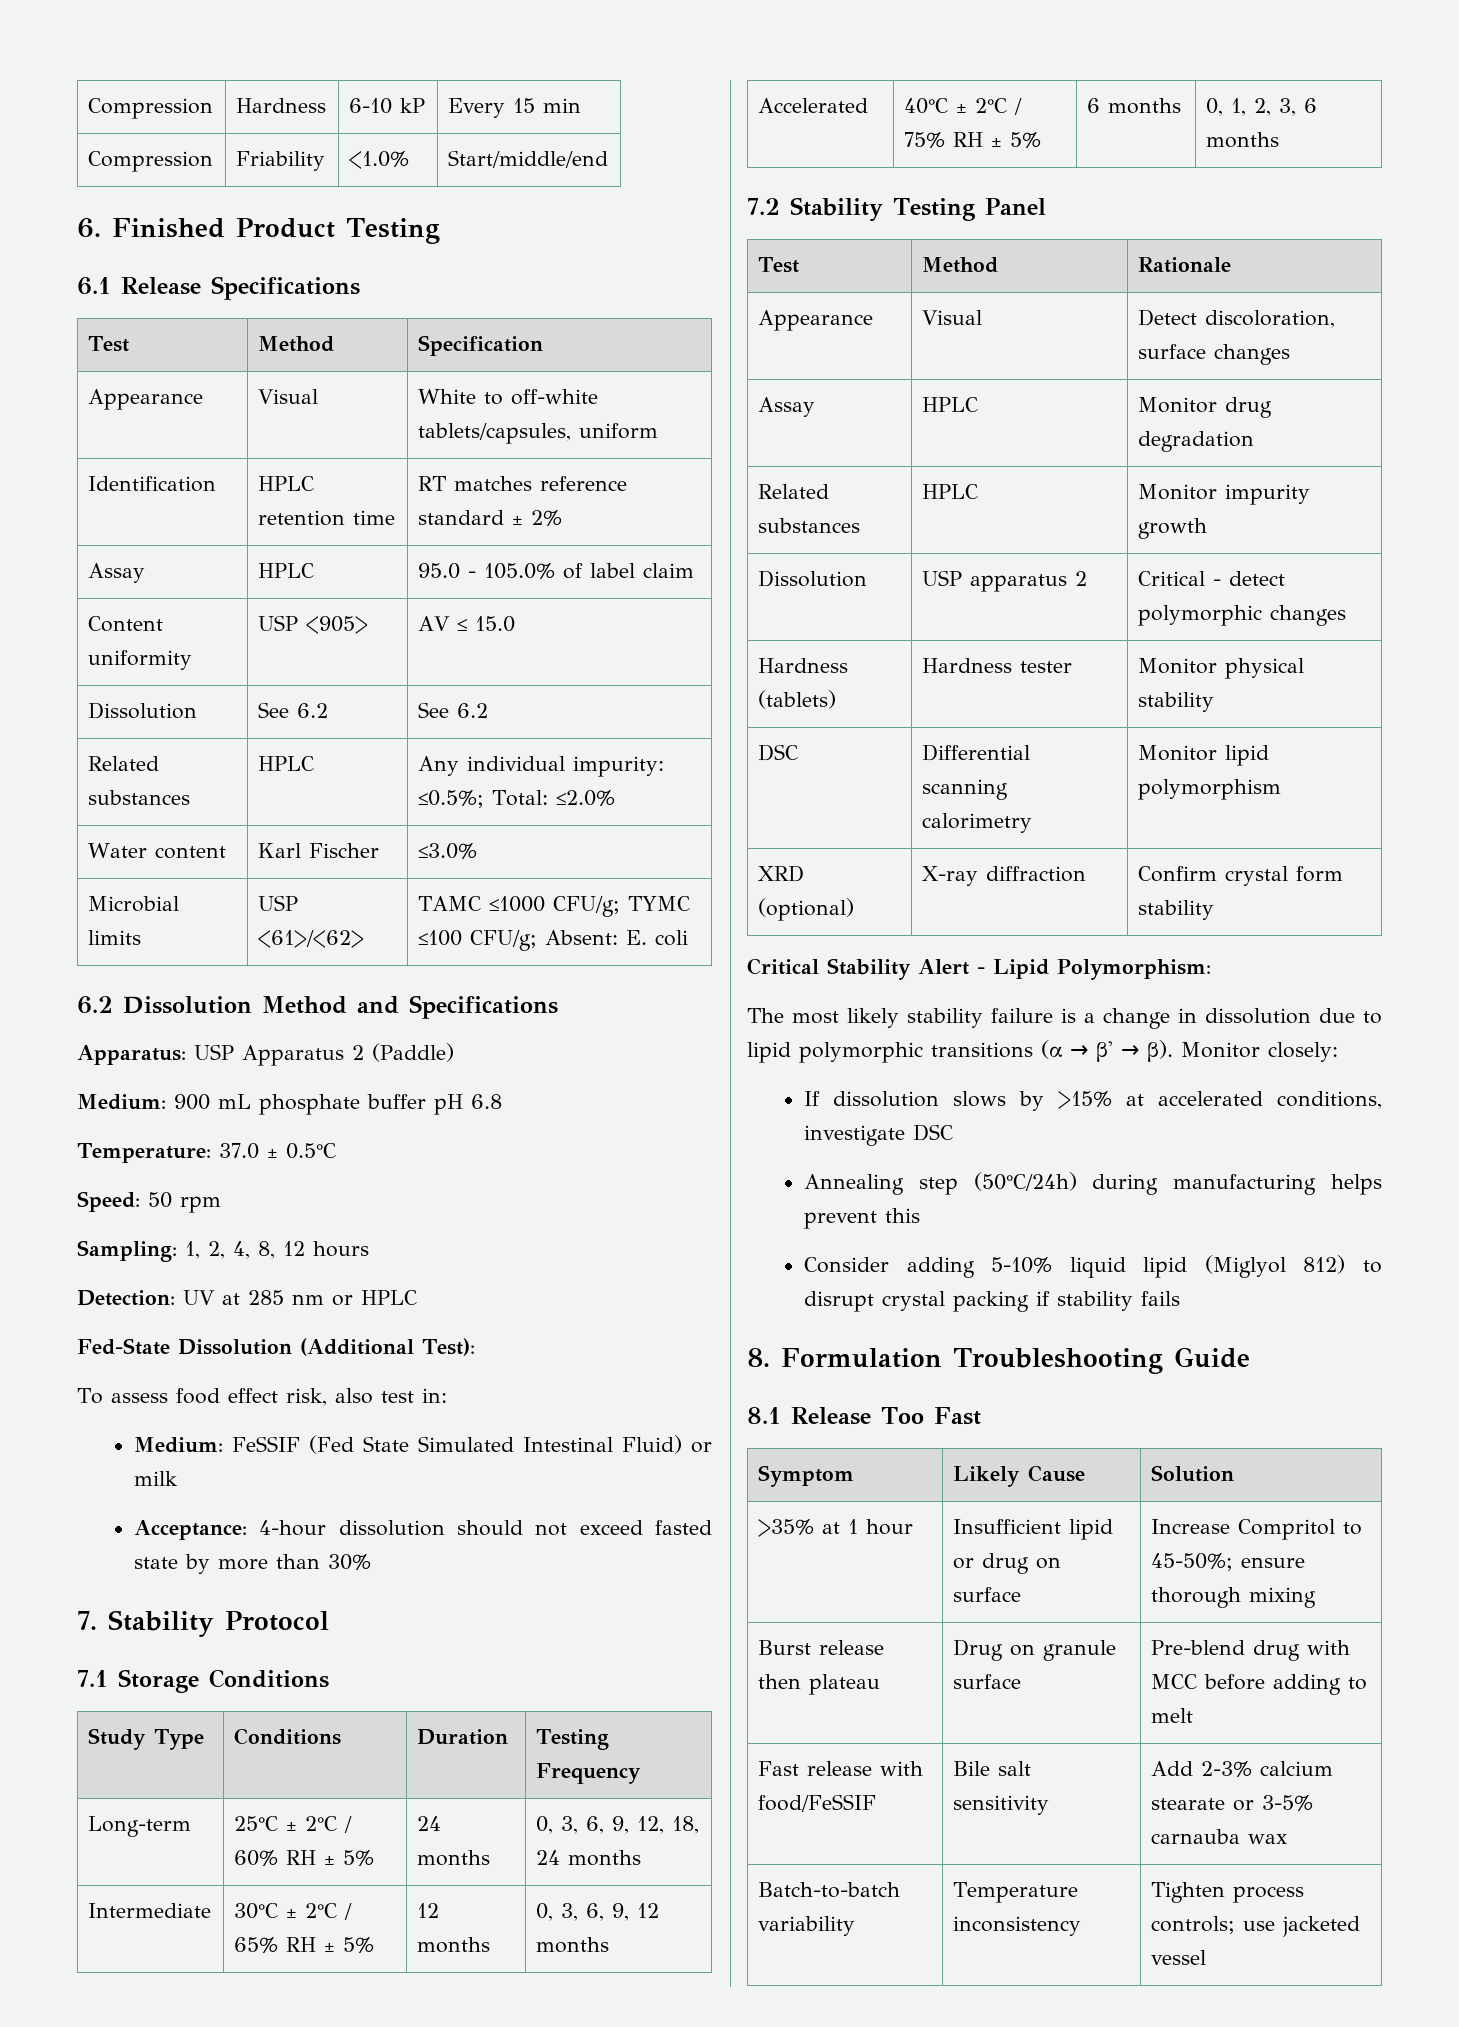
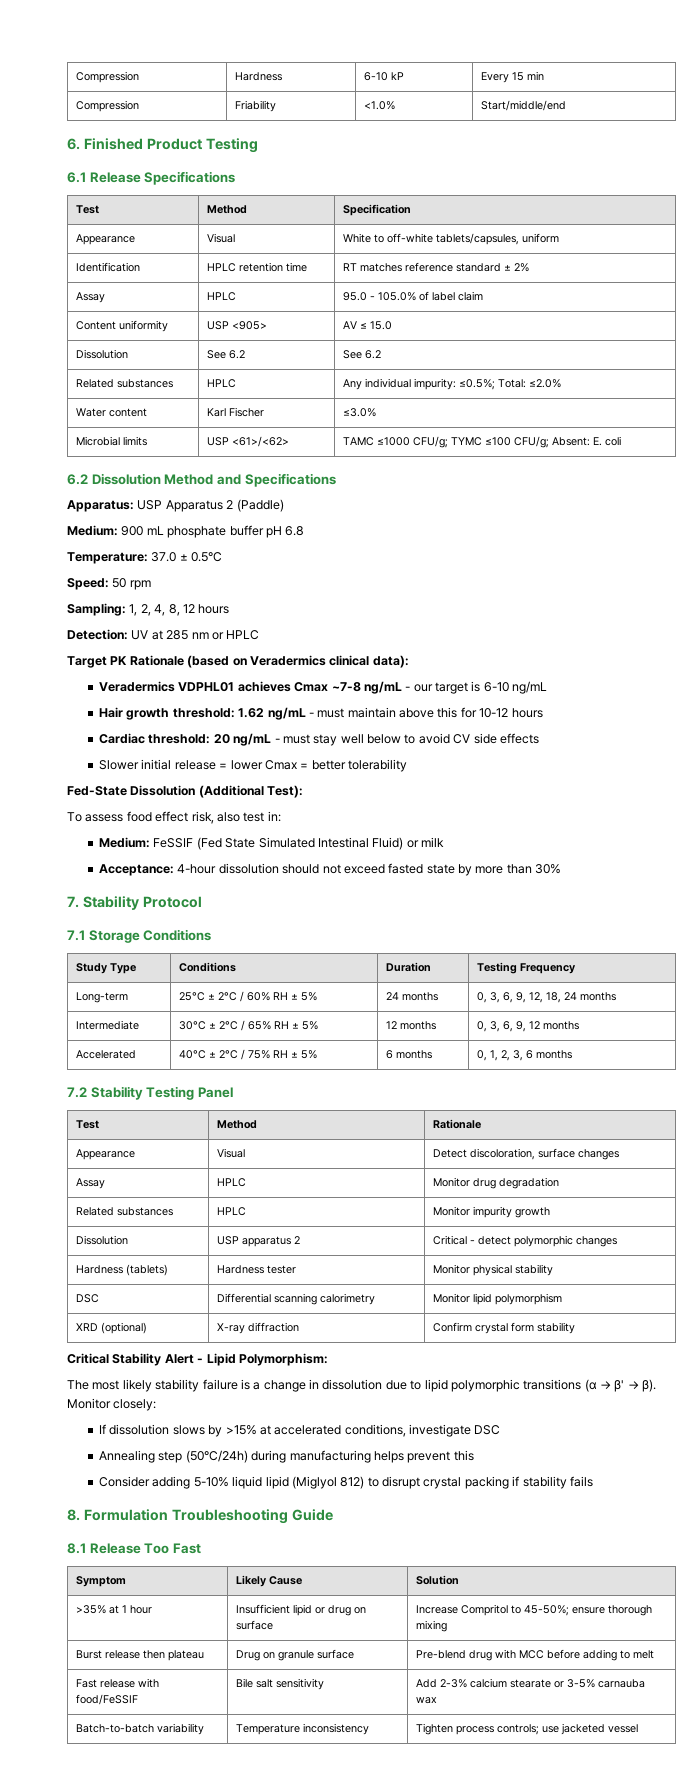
(417, 1297) none -> [67,655,409,668] [99,681,548,694] [99,707,543,720] [99,733,539,746] [99,759,408,772] // Target PK Rationale (based on Veradermics clinical data): // Veradermics VDPHL01 achieves Cmax ~7-8 ng/mL - our target is 6-10 ng/mL // Hair growth threshold: 1.62 ng/mL - must maintain above this for 10-12 hours // Cardiac threshold: 20 ng/mL - must stay well below to avoid CV side effects // Slower initial release = lower Cmax = better tolerability

